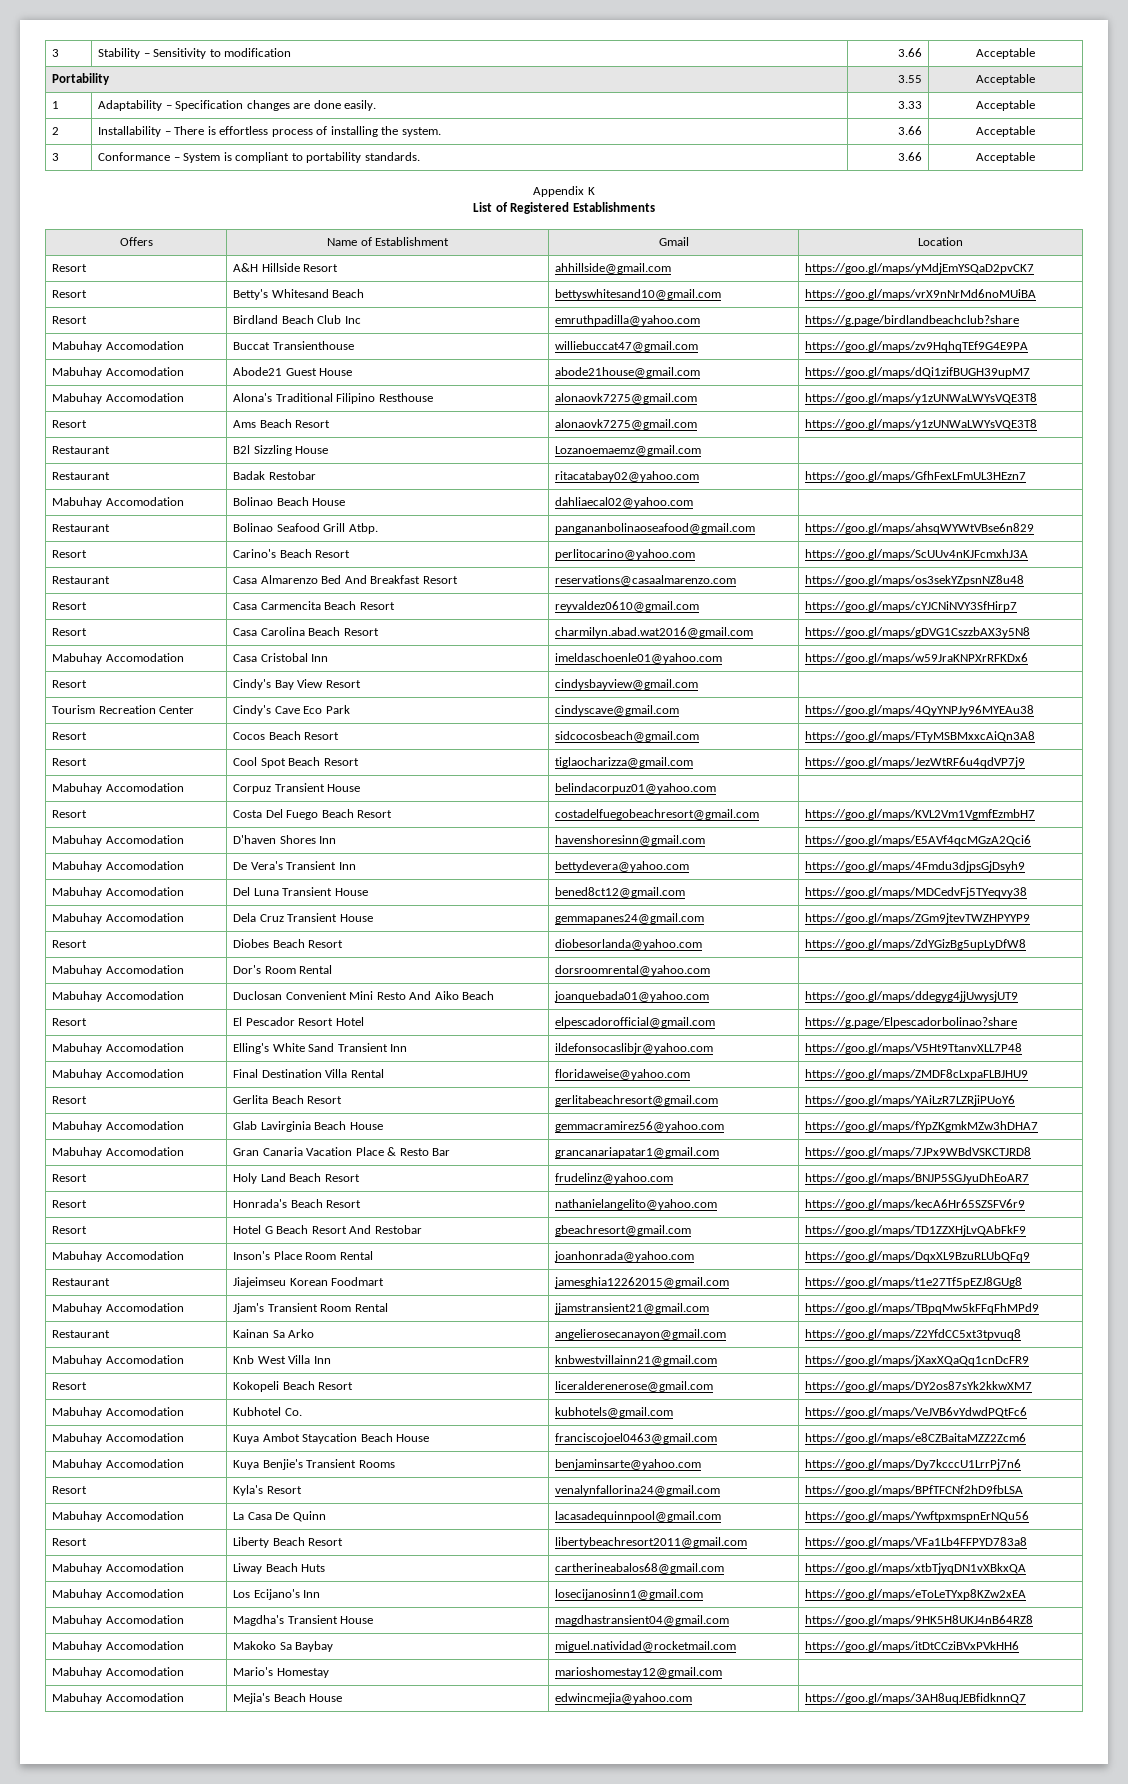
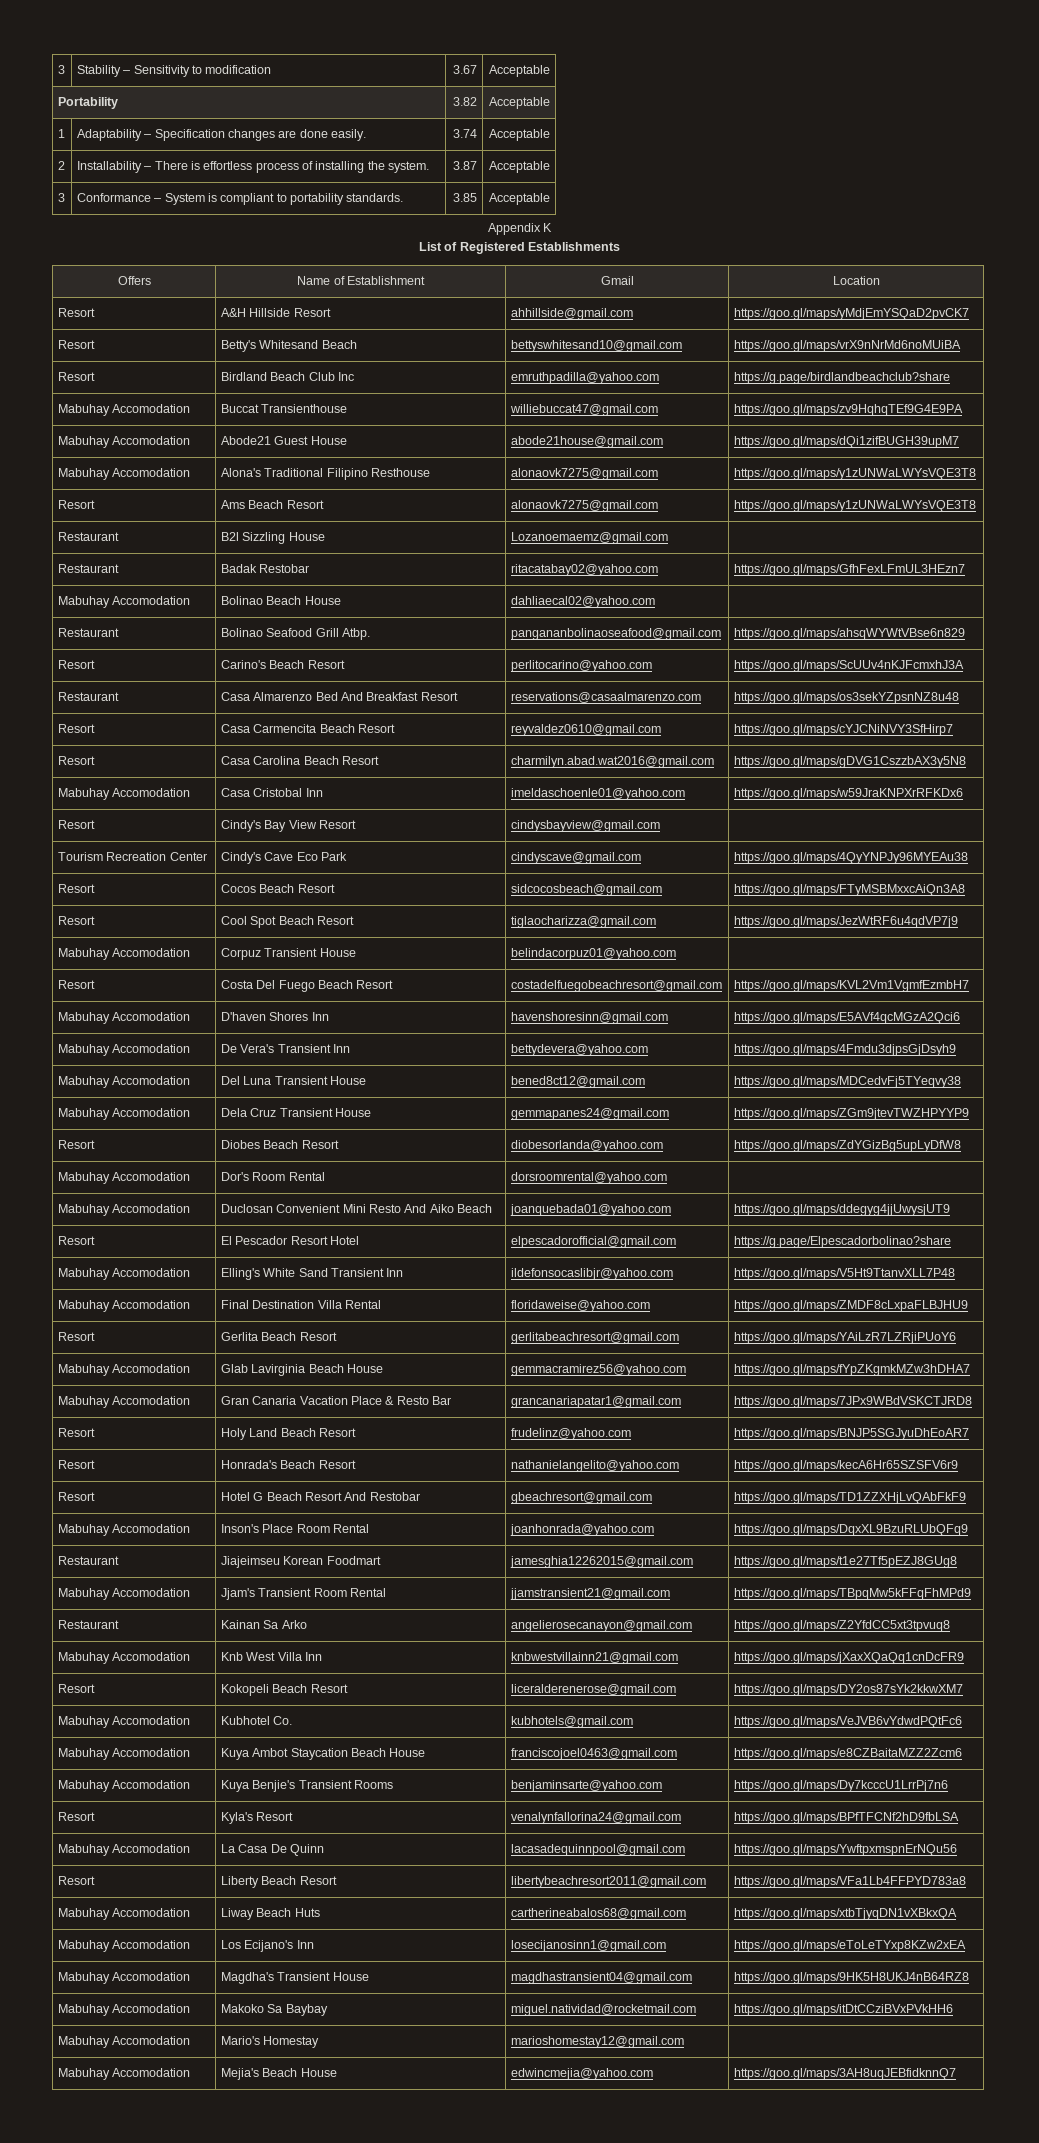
[897,48,922,57] 3.66 -> [453,65,478,74] 3.67
[897,75,922,83] 3.55 -> [453,97,478,106] 3.82
[897,101,922,109] 3.33 -> [453,129,478,138] 3.74
[897,126,922,135] 3.66 -> [453,161,478,170] 3.87
[897,152,922,161] 3.66 -> [453,193,478,202] 3.85

